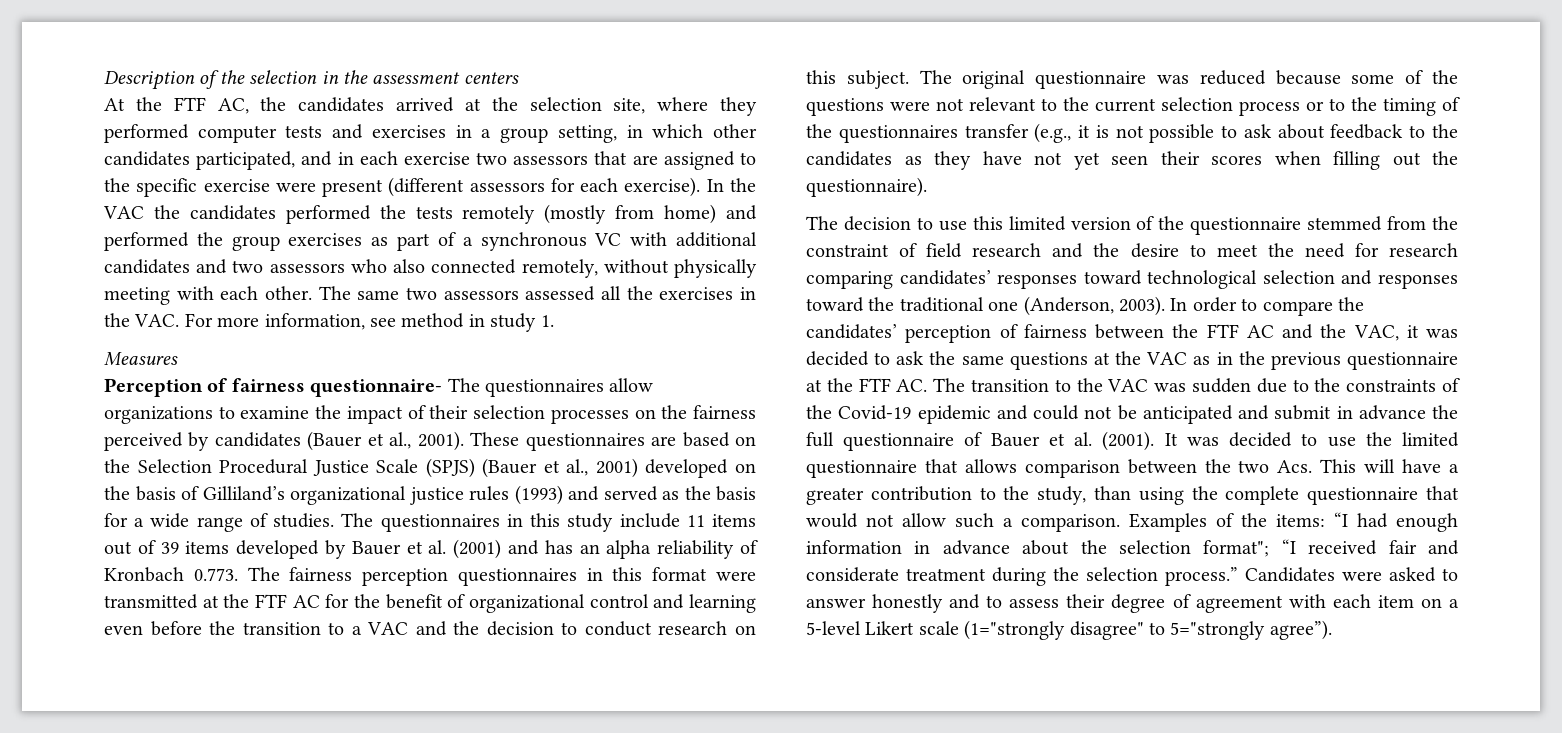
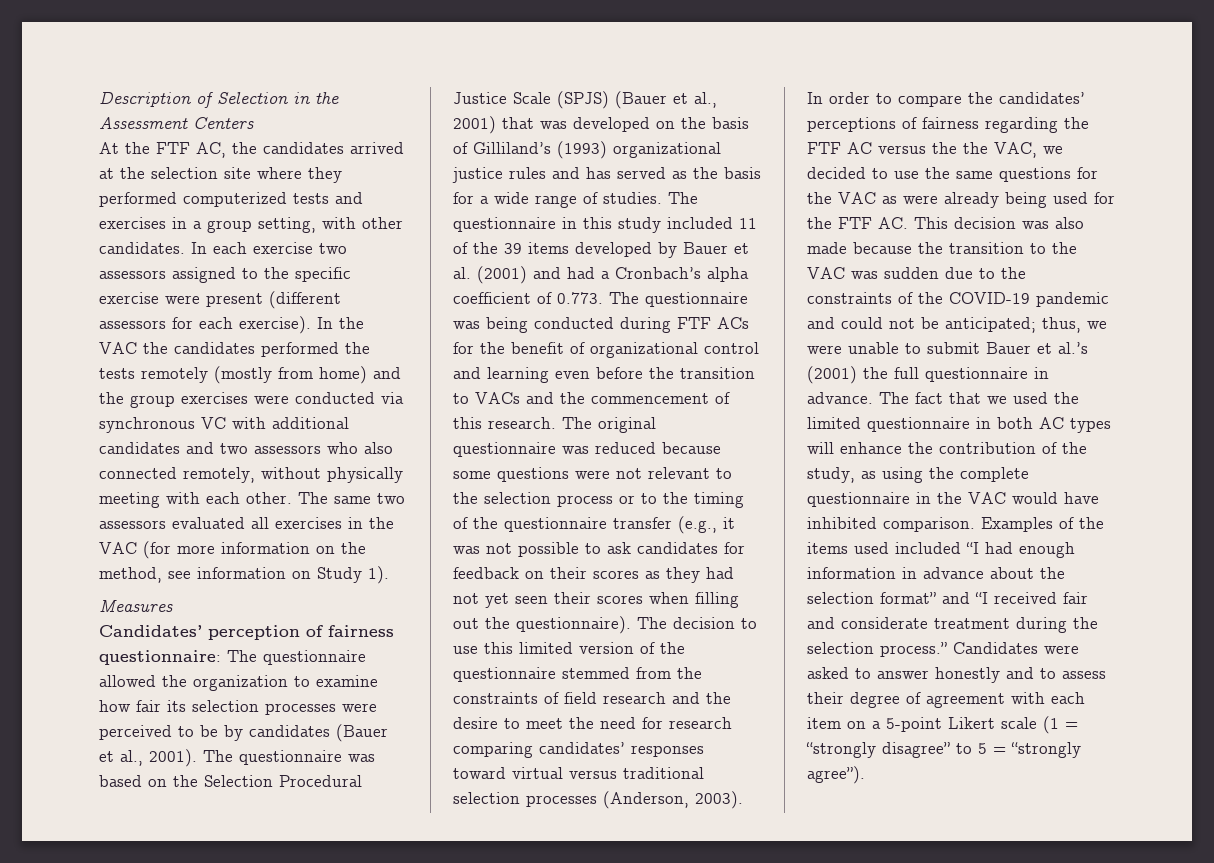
[219,70,519,84] the selection in the assessment centers -> [217,92,339,104] [99,117,254,129] Selection in the Assessment Centers
[613,98,646,114] site, -> [224,167,251,179] site
[197,125,277,143] computer -> [183,192,287,207] computerized
[626,124,758,138] [104,151,354,170] in which other candidates participated, and in -> [322,217,403,229] [99,242,207,254] with other candidates. In
[594,151,658,165] that are -> (166, 274) none
[104,232,189,251] performed -> (401, 373) none
[371,232,473,251] as part of a -> [254,392,404,404] were conducted via
[525,286,756,301] [104,313,554,332] [104,352,178,366] [104,378,654,397] [104,405,757,424] [104,432,183,451] assessed all the exercises in the VAC. For more information, see method in study 1. // Measures // Perception of fairness questionnaire- The questionnaires allow organizations to examine the impact of their selection processes on the fairness perceived -> [172,517,394,529] [99,541,366,559] [99,566,389,584] [99,599,173,612] [99,625,394,640] [99,650,366,665] [99,675,378,691] [99,700,377,715] [99,725,218,740] evaluated all exercises in the VAC (for more information on the method, see information on Study 1). // Measures // Candidates’ perception of fairness questionnaire: The questionnaire allowed the organization to examine how fair its selection processes were perceived to be
[470,432,677,451] These questionnaires are -> [203,750,375,765] The questionnaire was
(638, 468) none -> [502,117,567,129] that was
(285, 493) none -> [557,141,607,159] (1993)
[514,485,599,505] (1993) and -> [552,167,611,179] and has
[380,514,500,532] questionnaires -> [453,217,556,232] questionnaire
[619,513,757,528] [104,540,156,555] include 11 items out of -> [667,217,757,229] [453,242,498,254] included 11 of the
[544,540,758,559] [104,567,756,586] [104,594,320,609] has an alpha reliability of Kronbach 0.773. The fairness perception questionnaires in this format were transmitted at the FTF AC -> [567,267,749,282] [453,292,748,307] [453,317,749,333] had a Cronbach’s alpha coefficient of 0.773. The questionnaire was being conducted during FTF ACs
[351,621,757,636] [806,70,909,89] a VAC and the decision to conduct research on this subject. -> [475,392,730,404] [453,417,556,429] VACs and the commencement of this research.
[1405,70,1458,84] of the -> (491, 475) none
[1095,98,1156,112] current -> (478, 498) none
[838,125,958,143] questionnaires -> [504,517,607,532] questionnaire
[1095,125,1109,138] is -> [453,546,480,554] was
[1277,124,1458,139] [806,151,892,166] about feedback to the candidates -> [637,542,745,554] [453,567,639,579] candidates for feedback on their scores
[982,151,1022,165] have -> [706,567,734,579] had
(927, 187) // -> (631, 625) none
[806,244,889,257] constraint -> [453,692,538,704] constraints
[1147,270,1458,289] [806,297,1019,312] technological selection and responses toward the traditional one -> [512,767,704,779] [453,792,597,807] virtual versus traditional selection processes
[905,324,1458,343] [806,351,925,366] perception of fairness between the FTF AC and the VAC, it was decided to ask -> [807,117,1089,133] [807,142,1063,158] [807,167,919,179] perceptions of fairness regarding the FTF AC versus the the VAC, we decided to use
[1093,352,1110,365] at -> [1077,167,1098,179] for
[1216,351,1458,370] [806,378,966,392] in the previous questionnaire at the FTF AC. The -> [903,192,1115,208] [807,217,1084,229] [807,242,943,254] were already being used for the FTF AC. This decision was also made because the
[838,405,991,424] Covid-19 epidemic -> [949,292,1109,307] COVID-19 pandemic
[1142,405,1458,424] [806,431,1459,451] [806,459,1459,478] [806,486,996,505] anticipated and submit in advance the full questionnaire of Bauer et al. (2001). It was decided to use the limited questionnaire that allows comparison between the two Acs. This will have a greater contribution to -> [945,317,1107,333] [807,342,1088,354] [807,366,1049,384] [807,392,1079,404] [807,417,1111,433] [807,442,1057,454] anticipated; thus, we were unable to submit Bauer et al.’s (2001) the full questionnaire in advance. The fact that we used the limited questionnaire in both AC types will enhance the contribution of
[1094,486,1131,500] than -> [861,471,876,479] as
[1426,486,1459,500] [806,513,1013,528] that would not allow such a -> [916,492,1099,504] [807,517,877,529] in the VAC would have inhibited
[1276,514,1325,527] items: -> [807,542,961,554] items used included
[1203,540,1270,557] format"; -> [880,592,970,604] format” and
[806,621,861,635] 5-level -> [886,717,942,732] 5-point
[964,620,1266,640] (1="strongly disagree" to 5="strongly -> [1043,716,1078,734] [806,742,1081,758] (1 = “strongly disagree” to 5 = “strongly

